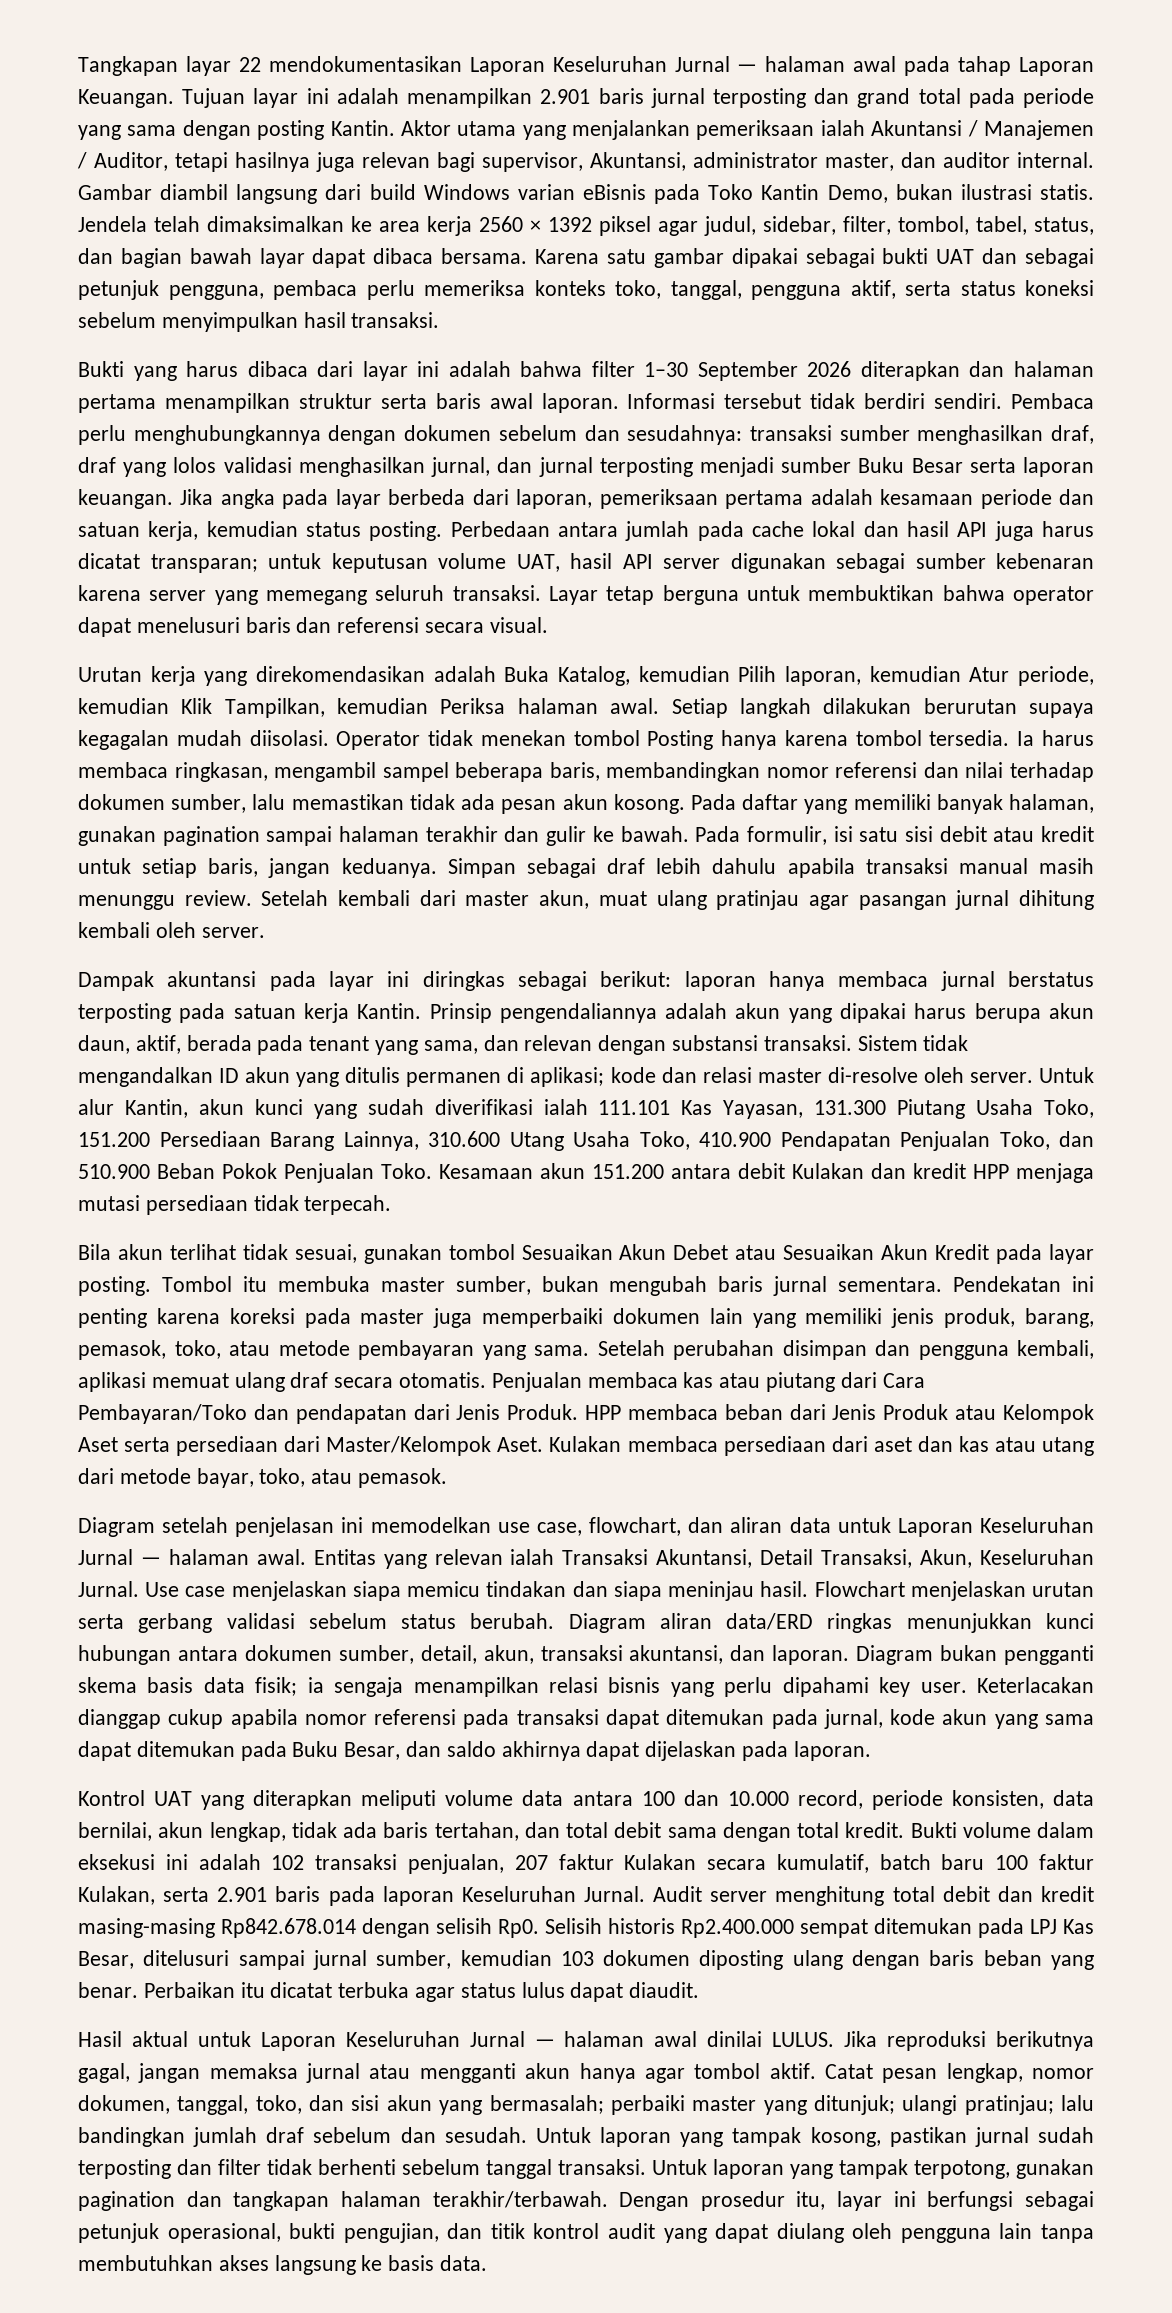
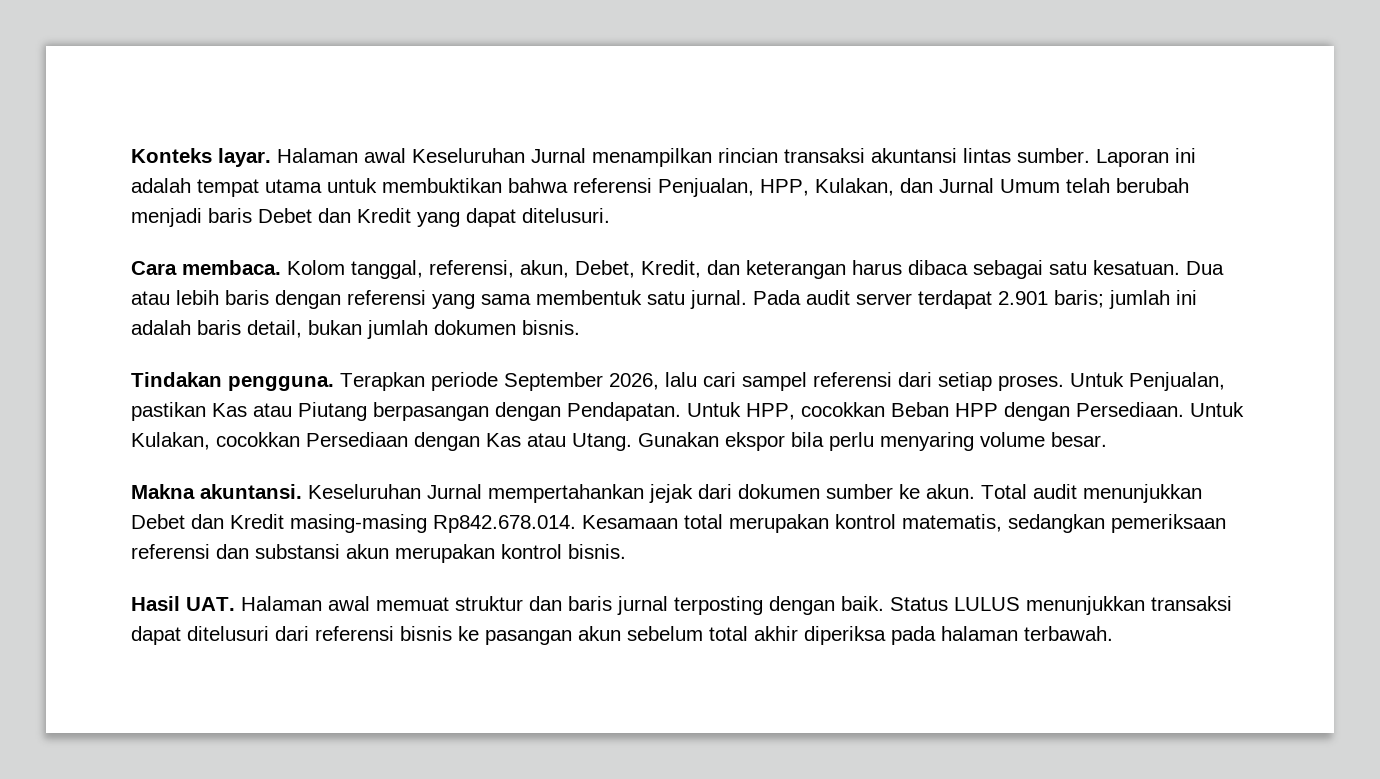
[78,56,1094,76] [78,88,1094,108] [78,120,1094,140] [77,152,1094,172] [78,184,1094,204] [78,216,1094,236] [78,248,1094,268] [78,280,1094,300] [78,312,440,332] [78,361,1094,381] [78,393,1094,413] [78,425,1095,445] [78,457,1094,477] [78,489,1094,509] [78,521,1095,541] [78,553,1094,573] [78,585,1094,605] [78,617,548,637] [78,666,1094,686] [78,698,1094,718] [78,730,1094,750] [78,762,1094,782] [78,794,1094,814] [78,826,1094,846] [78,858,1095,878] [78,890,1095,910] [78,922,265,938] [78,971,1094,991] [78,1003,1094,1023] [78,1035,969,1055] [78,1067,1095,1087] [78,1099,1094,1119] [78,1131,1094,1151] [78,1163,1094,1183] [78,1195,392,1215] [78,1244,1094,1264] [78,1276,1094,1296] [78,1308,1094,1328] [78,1340,1094,1360] [78,1372,925,1392] [78,1404,1094,1424] [78,1436,1094,1456] [78,1468,448,1488] [78,1517,1094,1537] [78,1549,1094,1569] [78,1581,1095,1601] [78,1613,1094,1633] [78,1645,1094,1665] [78,1677,1094,1697] [78,1709,1095,1729] [78,1741,871,1761] [78,1790,1094,1810] [78,1822,1094,1842] [78,1854,1095,1874] [78,1886,1094,1906] [78,1918,1094,1938] [78,1950,1094,1970] [78,1982,700,2002] [78,2031,1094,2051] [78,2063,1094,2083] [78,2095,1094,2115] [78,2127,1095,2147] [78,2159,1094,2179] [78,2191,1094,2211] [78,2223,1094,2243] [78,2255,488,2275] Tangkapan layar 22 mendokumentasikan Laporan Keseluruhan Jurnal — halaman awal pada tahap Laporan Keuangan. Tujuan layar ini adalah menampilkan 2.901 baris jurnal terposting dan grand total pada periode yang sama dengan posting Kantin. Aktor utama yang menjalankan pemeriksaan ialah Akuntansi / Manajemen / Auditor, tetapi hasilnya juga relevan bagi supervisor, Akuntansi, administrator master, dan auditor internal. Gambar diambil langsung dari build Windows varian eBisnis pada Toko Kantin Demo, bukan ilustrasi statis. Jendela telah dimaksimalkan ke area kerja 2560 × 1392 piksel agar judul, sidebar, filter, tombol, tabel, status, dan bagian bawah layar dapat dibaca bersama. Karena satu gambar dipakai sebagai bukti UAT dan sebagai petunjuk pengguna, pembaca perlu memeriksa konteks toko, tanggal, pengguna aktif, serta status koneksi sebelum menyimpulkan hasil transaksi. // Bukti yang harus dibaca dari layar ini adalah bahwa filter 1–30 September 2026 diterapkan dan halaman pertama menampilkan struktur serta baris awal laporan. Informasi tersebut tidak berdiri sendiri. Pembaca perlu menghubungkannya dengan dokumen sebelum dan sesudahnya: transaksi sumber menghasilkan draf, draf yang lolos validasi menghasilkan jurnal, dan jurnal terposting menjadi sumber Buku Besar serta laporan keuangan. Jika angka pada layar berbeda dari laporan, pemeriksaan pertama adalah kesamaan periode dan satuan kerja, kemudian status posting. Perbedaan antara jumlah pada cache lokal dan hasil API juga harus dicatat transparan; untuk keputusan volume UAT, hasil API server digunakan sebagai sumber kebenaran karena server yang memegang seluruh transaksi. Layar tetap berguna untuk membuktikan bahwa operator dapat menelusuri baris dan referensi secara visual. // Urutan kerja yang direkomendasikan adalah Buka Katalog, kemudian Pilih laporan, kemudian Atur periode, kemudian Klik Tampilkan, kemudian Periksa halaman awal. Setiap langkah dilakukan berurutan supaya kegagalan mudah diisolasi. Operator tidak menekan tombol Posting hanya karena tombol tersedia. Ia harus membaca ringkasan, mengambil sampel beberapa baris, membandingkan nomor referensi dan nilai terhadap dokumen sumber, lalu memastikan tidak ada pesan akun kosong. Pada daftar yang memiliki banyak halaman, gunakan pagination sampai halaman terakhir dan gulir ke bawah. Pada formulir, isi satu sisi debit atau kredit untuk setiap baris, jangan keduanya. Simpan sebagai draf lebih dahulu apabila transaksi manual masih menunggu review. Setelah kembali dari master akun, muat ulang pratinjau agar pasangan jurnal dihitung kembali oleh server. // Dampak akuntansi pada layar ini diringkas sebagai berikut: laporan hanya membaca jurnal berstatus terposting pada satuan kerja Kantin. Prinsip pengendaliannya adalah akun yang dipakai harus berupa akun daun, aktif, berada pada tenant yang sama, dan relevan dengan substansi transaksi. Sistem tidak mengandalkan ID akun yang ditulis permanen di aplikasi; kode dan relasi master di-resolve oleh server. Untuk alur Kantin, akun kunci yang sudah diverifikasi ialah 111.101 Kas Yayasan, 131.300 Piutang Usaha Toko, 151.200 Persediaan Barang Lainnya, 310.600 Utang Usaha Toko, 410.900 Pendapatan Penjualan Toko, dan 510.900 Beban Pokok Penjualan Toko. Kesamaan akun 151.200 antara debit Kulakan dan kredit HPP menjaga mutasi persediaan tidak terpecah. // Bila akun terlihat tidak sesuai, gunakan tombol Sesuaikan Akun Debet atau Sesuaikan Akun Kredit pada layar posting. Tombol itu membuka master sumber, bukan mengubah baris jurnal sementara. Pendekatan ini penting karena koreksi pada master juga memperbaiki dokumen lain yang memiliki jenis produk, barang, pemasok, toko, atau metode pembayaran yang sama. Setelah perubahan disimpan dan pengguna kembali, aplikasi memuat ulang draf secara otomatis. Penjualan membaca kas atau piutang dari Cara Pembayaran/Toko dan pendapatan dari Jenis Produk. HPP membaca beban dari Jenis Produk atau Kelompok Aset serta persediaan dari Master/Kelompok Aset. Kulakan membaca persediaan dari aset dan kas atau utang dari metode bayar, toko, atau pemasok. // Diagram setelah penjelasan ini memodelkan use case, flowchart, dan aliran data untuk Laporan Keseluruhan Jurnal — halaman awal. Entitas yang relevan ialah Transaksi Akuntansi, Detail Transaksi, Akun, Keseluruhan Jurnal. Use case menjelaskan siapa memicu tindakan dan siapa meninjau hasil. Flowchart menjelaskan urutan serta gerbang validasi sebelum status berubah. Diagram aliran data/ERD ringkas menunjukkan kunci hubungan antara dokumen sumber, detail, akun, transaksi akuntansi, dan laporan. Diagram bukan pengganti skema basis data fisik; ia sengaja menampilkan relasi bisnis yang perlu dipahami key user. Keterlacakan dianggap cukup apabila nomor referensi pada transaksi dapat ditemukan pada jurnal, kode akun yang sama dapat ditemukan pada Buku Besar, dan saldo akhirnya dapat dijelaskan pada laporan. // Kontrol UAT yang diterapkan meliputi volume data antara 100 dan 10.000 record, periode konsisten, data bernilai, akun lengkap, tidak ada baris tertahan, dan total debit sama dengan total kredit. Bukti volume dalam eksekusi ini adalah 102 transaksi penjualan, 207 faktur Kulakan secara kumulatif, batch baru 100 faktur Kulakan, serta 2.901 baris pada laporan Keseluruhan Jurnal. Audit server menghitung total debit dan kredit masing-masing Rp842.678.014 dengan selisih Rp0. Selisih historis Rp2.400.000 sempat ditemukan pada LPJ Kas Besar, ditelusuri sampai jurnal sumber, kemudian 103 dokumen diposting ulang dengan baris beban yang benar. Perbaikan itu dicatat terbuka agar status lulus dapat diaudit. // Hasil aktual untuk Laporan Keseluruhan Jurnal — halaman awal dinilai LULUS. Jika reproduksi berikutnya gagal, jangan memaksa jurnal atau mengganti akun hanya agar tombol aktif. Catat pesan lengkap, nomor dokumen, tanggal, toko, dan sisi akun yang bermasalah; perbaiki master yang ditunjuk; ulangi pratinjau; lalu bandingkan jumlah draf sebelum dan sesudah. Untuk laporan yang tampak kosong, pastikan jurnal sudah terposting dan filter tidak berhenti sebelum tanggal transaksi. Untuk laporan yang tampak terpotong, gunakan pagination dan tangkapan halaman terakhir/terbawah. Dengan prosedur itu, layar ini berfungsi sebagai petunjuk operasional, bukti pengujian, dan titik kontrol audit yang dapat diulang oleh pengguna lain tanpa membutuhkan akses langsung ke basis data. -> [131,148,1196,167] [131,178,1189,197] [131,208,610,227] [131,260,1224,279] [131,290,1197,309] [131,320,580,339] [131,372,1225,391] [131,402,1244,421] [131,432,1107,451] [131,484,1202,503] [131,514,1226,533] [131,544,626,563] [131,596,1232,615] [131,626,1113,645] Konteks layar. Halaman awal Keseluruhan Jurnal menampilkan rincian transaksi akuntansi lintas sumber. Laporan ini adalah tempat utama untuk membuktikan bahwa referensi Penjualan, HPP, Kulakan, dan Jurnal Umum telah berubah menjadi baris Debet dan Kredit yang dapat ditelusuri. // Cara membaca. Kolom tanggal, referensi, akun, Debet, Kredit, dan keterangan harus dibaca sebagai satu kesatuan. Dua atau lebih baris dengan referensi yang sama membentuk satu jurnal. Pada audit server terdapat 2.901 baris; jumlah ini adalah baris detail, bukan jumlah dokumen bisnis. // Tindakan pengguna. Terapkan periode September 2026, lalu cari sampel referensi dari setiap proses. Untuk Penjualan, pastikan Kas atau Piutang berpasangan dengan Pendapatan. Untuk HPP, cocokkan Beban HPP dengan Persediaan. Untuk Kulakan, cocokkan Persediaan dengan Kas atau Utang. Gunakan ekspor bila perlu menyaring volume besar. // Makna akuntansi. Keseluruhan Jurnal mempertahankan jejak dari dokumen sumber ke akun. Total audit menunjukkan Debet dan Kredit masing-masing Rp842.678.014. Kesamaan total merupakan kontrol matematis, sedangkan pemeriksaan referensi dan substansi akun merupakan kontrol bisnis. // Hasil UAT. Halaman awal memuat struktur dan baris jurnal terposting dengan baik. Status LULUS menunjukkan transaksi dapat ditelusuri dari referensi bisnis ke pasangan akun sebelum total akhir diperiksa pada halaman terbawah.

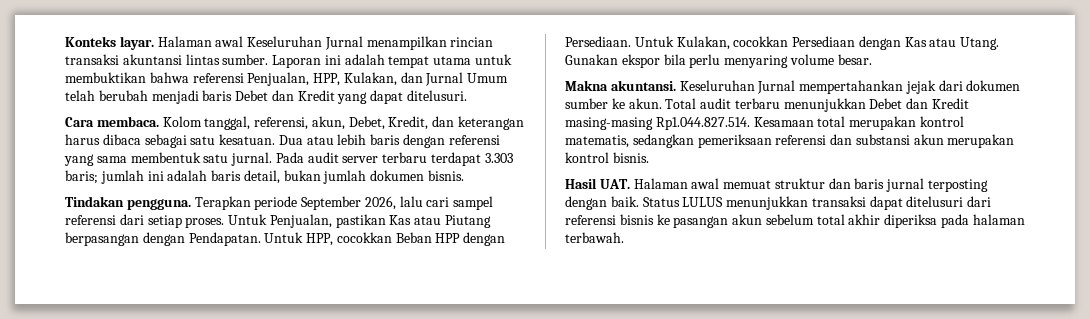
[918,290,1048,309] terdapat 2.901 -> [382,152,513,166] terbaru terdapat 3.303
(1077, 491) none -> [734,98,780,109] terbaru
[433,515,576,533] Rp842.678.014. -> [655,117,750,130] Rp1.044.827.514.

